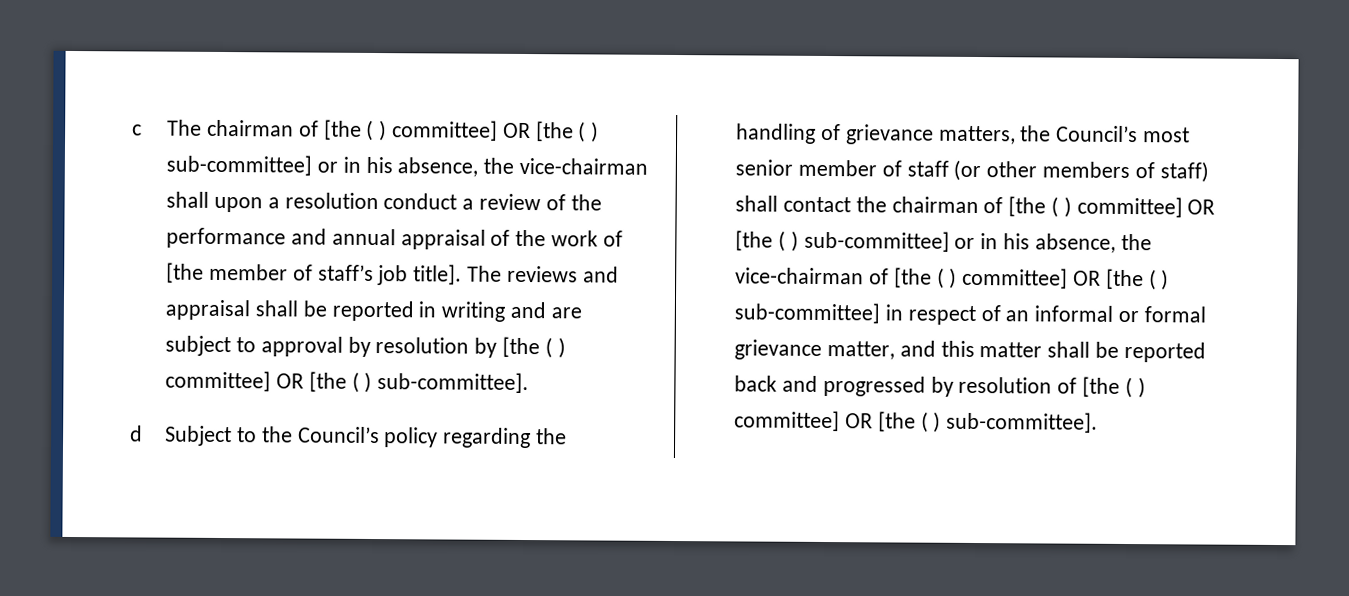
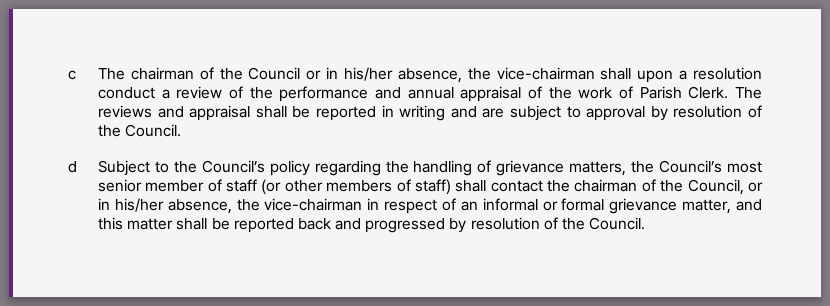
[323,119,600,143] [166,154,393,176] [the ( ) committee] OR [the ( ) sub-committee] or in his -> [219,67,393,81] the Council or in his/her
[166,262,463,286] [the member of staff’s job title]. -> [639,86,729,99] Parish Clerk.
[474,336,566,359] [165,370,530,394] by [the ( ) committee] OR [the ( ) sub-committee]. -> [747,105,762,118] [97,124,182,137] of the Council.
[1008,196,1216,218] [735,230,1152,253] [735,267,1170,291] [734,302,881,324] [the ( ) committee] OR [the ( ) sub-committee] or in his absence, the vice-chairman of [the ( ) committee] OR [the ( ) sub-committee] -> [660,179,763,195] [97,198,363,214] the Council, or in his/her absence, the vice-chairman
[1082,376,1146,399] [734,410,1099,433] [the ( ) committee] OR [the ( ) sub-committee]. -> [561,217,646,230] the Council.

